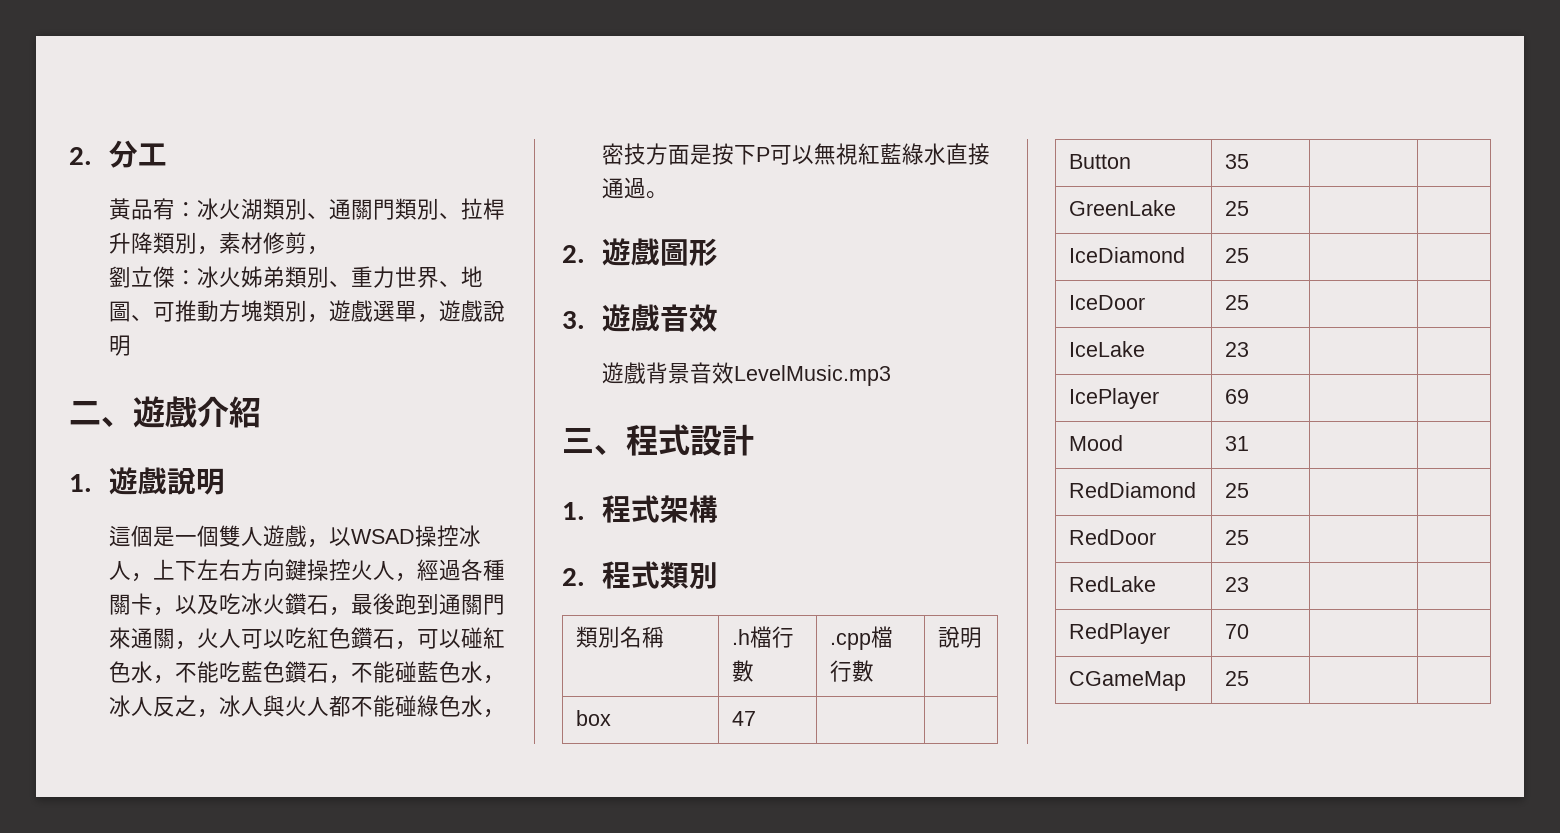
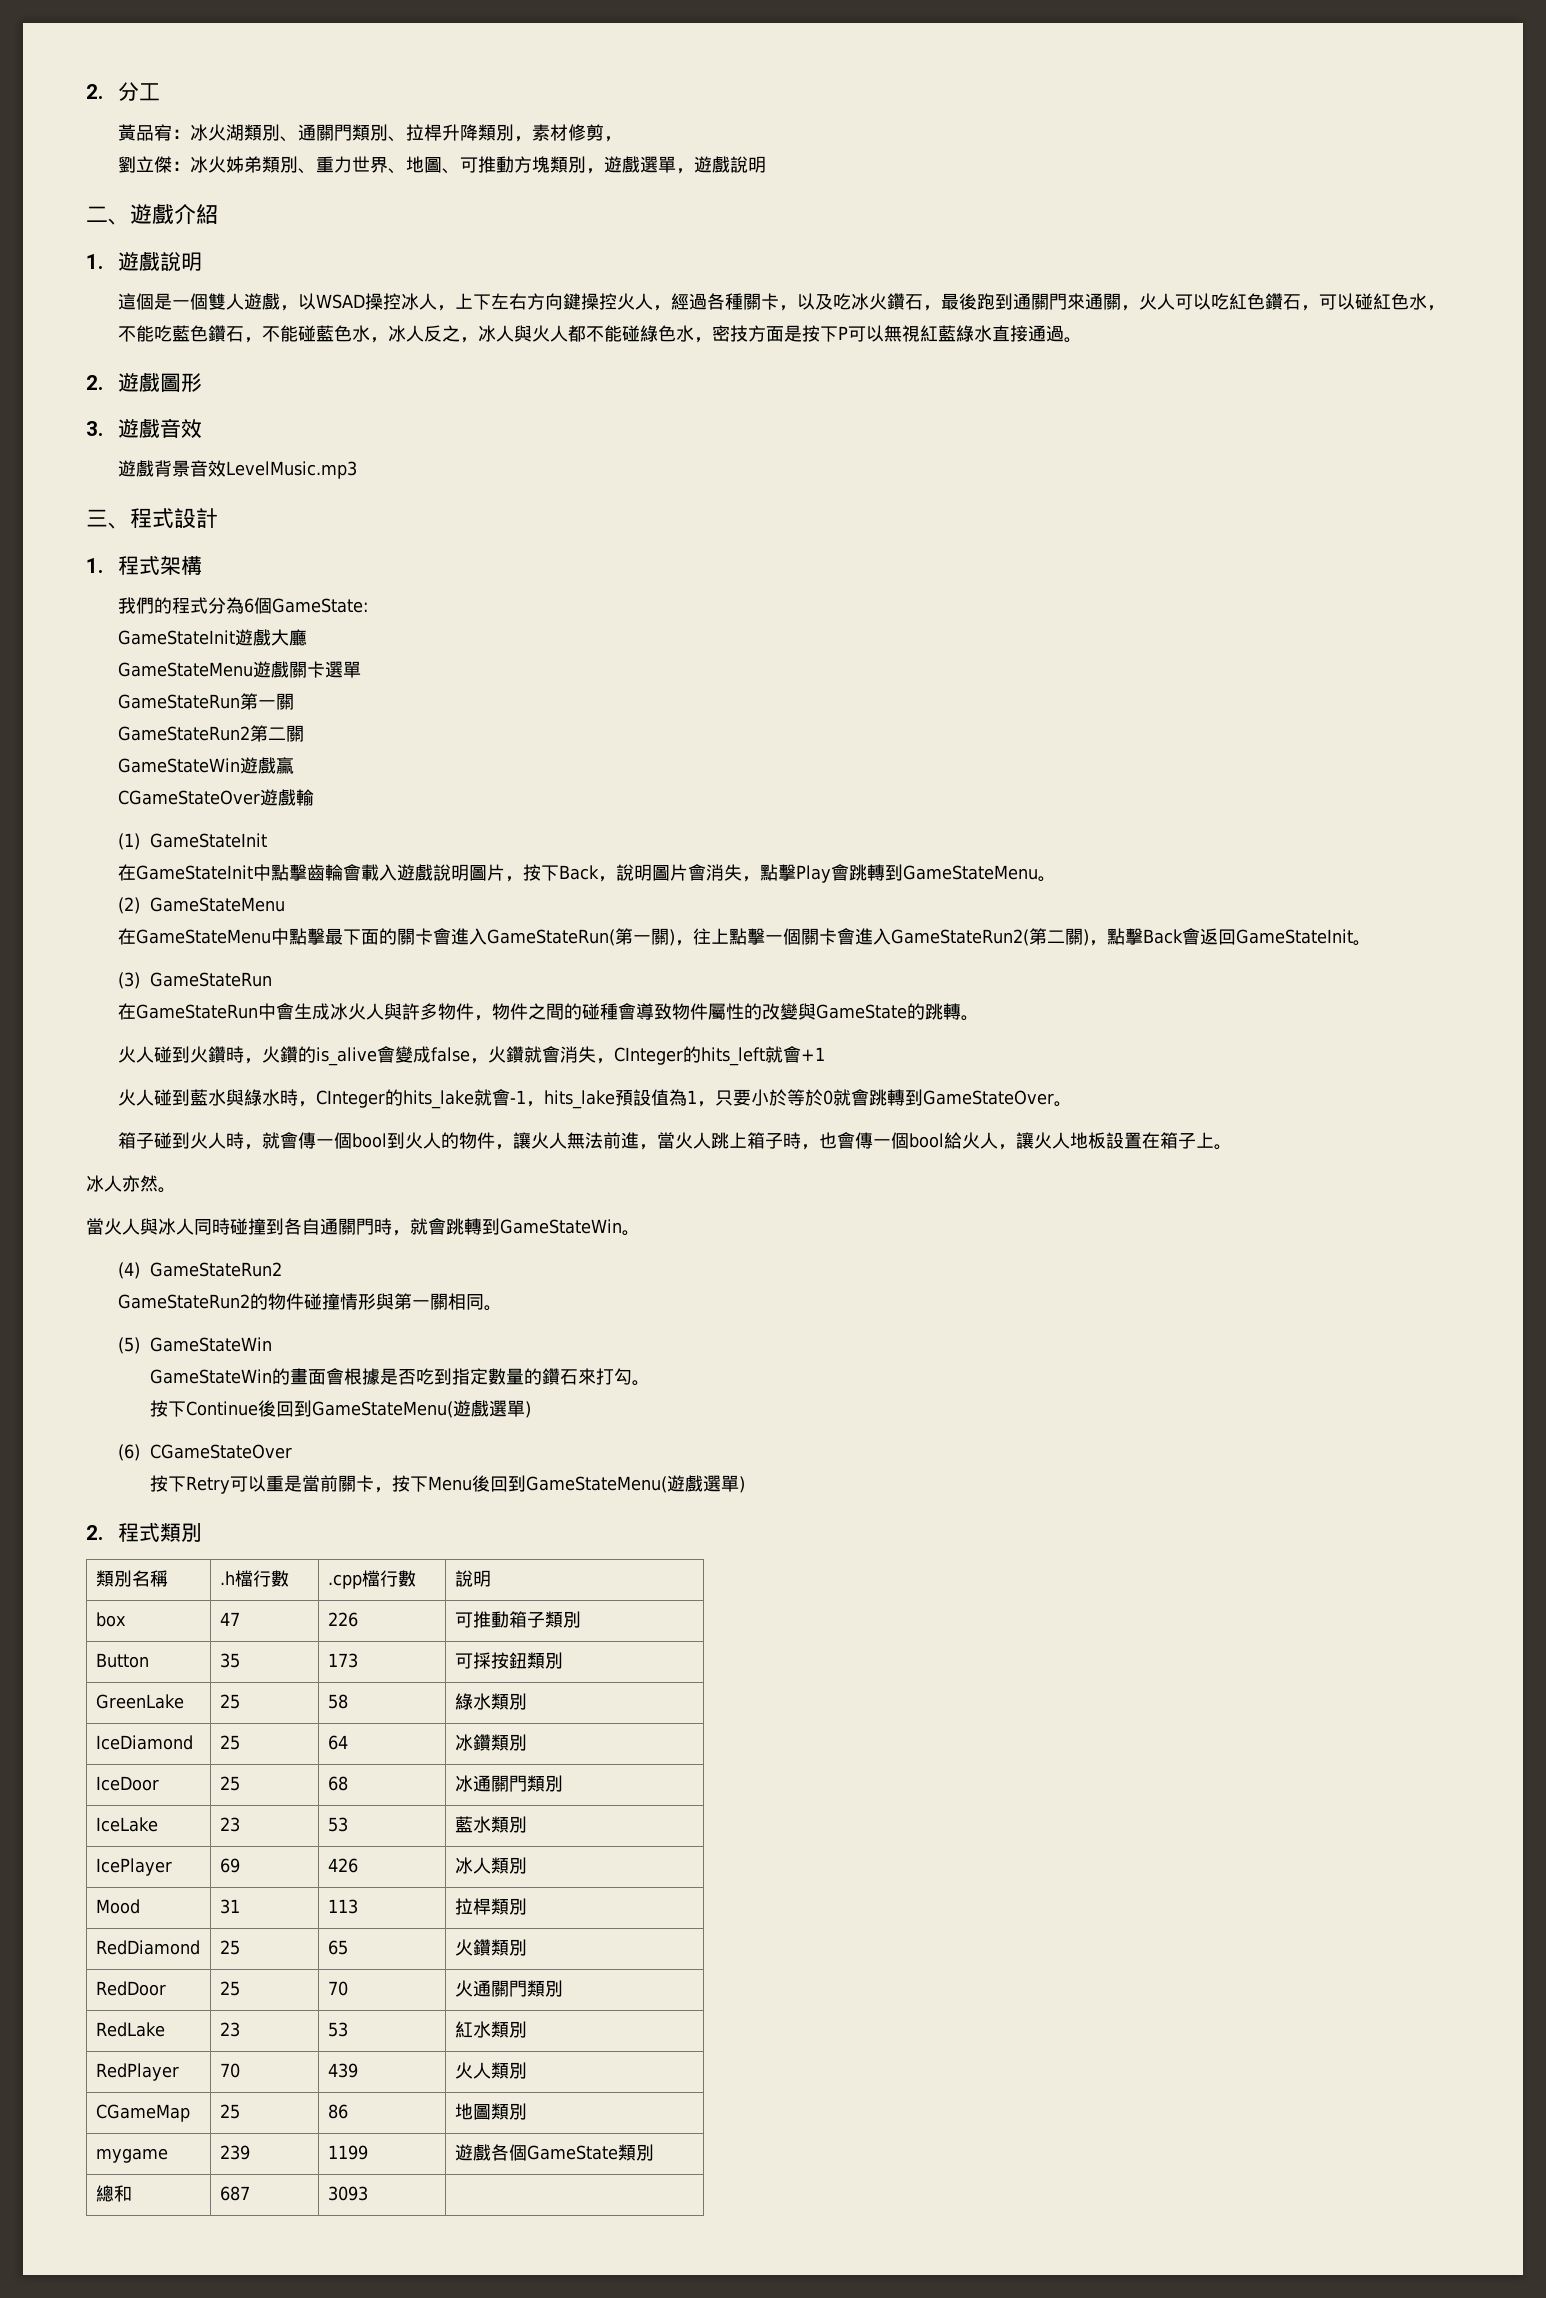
(718, 509) none -> [117,597,368,614] [117,629,307,646] [117,661,361,678] [117,693,294,710] [117,725,304,742] [117,757,294,774] [117,789,314,806] [117,833,267,850] [117,864,1056,883] [117,897,285,914] [117,928,1371,946] [117,972,272,989] [117,1003,979,1021] [117,1046,825,1066] [117,1089,1072,1109] [117,1132,1232,1150] [86,1175,176,1193] [86,1218,640,1236] [117,1262,282,1279] [117,1293,502,1311] [117,1337,272,1354] [149,1368,650,1386] [149,1400,531,1418] [117,1444,292,1461] [149,1475,745,1494] // 我們的程式分為6個GameState: // GameStateInit遊戲大廳 // GameStateMenu遊戲關卡選單 // GameStateRun第一關 // GameStateRun2第二關 // GameStateWin遊戲贏 // CGameStateOver遊戲輸 // (1) GameStateInit // 在GameStateInit中點擊齒輪會載入遊戲說明圖片，按下Back，說明圖片會消失，點擊Play會跳轉到GameStateMenu。 // (2) GameStateMenu // 在GameStateMenu中點擊最下面的關卡會進入GameStateRun(第一關)，往上點擊一個關卡會進入GameStateRun2(第二關)，點擊Back會返回GameStateInit。 // (3) GameStateRun // 在GameStateRun中會生成冰火人與許多物件，物件之間的碰種會導致物件屬性的改變與GameState的跳轉。 // 火人碰到火鑽時，火鑽的is_alive會變成false，火鑽就會消失，CInteger的hits_left就會+1 // 火人碰到藍水與綠水時，CInteger的hits_lake就會-1，hits_lake預設值為1，只要小於等於0就會跳轉到GameStateOver。 // 箱子碰到火人時，就會傳一個bool到火人的物件，讓火人無法前進，當火人跳上箱子時，也會傳一個bool給火人，讓火人地板設置在箱子上。 // 冰人亦然。 // 當火人與冰人同時碰撞到各自通關門時，就會跳轉到GameStateWin。 // (4) GameStateRun2 // GameStateRun2的物件碰撞情形與第一關相同。 // (5) GameStateWin // GameStateWin的畫面會根據是否吃到指定數量的鑽石來打勾。 // 按下Continue後回到GameStateMenu(遊戲選單) // (6) CGameStateOver // 按下Retry可以重是當前關卡，按下Menu後回到GameStateMenu(遊戲選單)
[1069,154,1132,169] [1225,154,1250,169] | // Button | 35 | | -> [327,1612,358,1627] [454,1611,581,1628] [95,1653,149,1668] [219,1653,240,1668] [327,1653,358,1668] [454,1652,563,1669] 226 | 可推動箱子類別 // Button | 35 | 173 | 可採按鈕類別
(1250, 208) | -> [327,1694,348,1709] [454,1693,527,1710] 58 | 綠水類別
(1250, 255) | -> [327,1735,348,1750] [454,1734,527,1751] 64 | 冰鑽類別
(1250, 302) | -> [327,1776,348,1791] [454,1775,563,1792] 68 | 冰通關門類別
(1250, 349) | -> [327,1817,348,1832] [454,1816,527,1833] 53 | 藍水類別
(1250, 396) | -> [327,1858,358,1873] [454,1857,527,1874] 426 | 冰人類別
(1250, 443) | -> [327,1899,358,1914] [454,1898,527,1915] 113 | 拉桿類別
(1250, 490) | -> [327,1940,348,1955] [454,1939,527,1956] 65 | 火鑽類別
(1250, 537) | -> [327,1981,348,1996] [454,1980,563,1997] 70 | 火通關門類別
(1250, 584) | -> [327,2022,348,2037] [454,2021,527,2038] 53 | 紅水類別
(1250, 631) | -> [327,2063,358,2078] [454,2062,527,2079] 439 | 火人類別
(1250, 678) none -> [327,2104,348,2119] [454,2103,527,2120] [95,2148,168,2163] [219,2145,250,2160] [327,2145,368,2160] [454,2144,654,2161] [95,2185,132,2202] [219,2186,250,2201] [327,2186,368,2201] 86 | 地圖類別 // mygame | 239 | 1199 | 遊戲各個GameState類別 // 總和 | 687 | 3093

